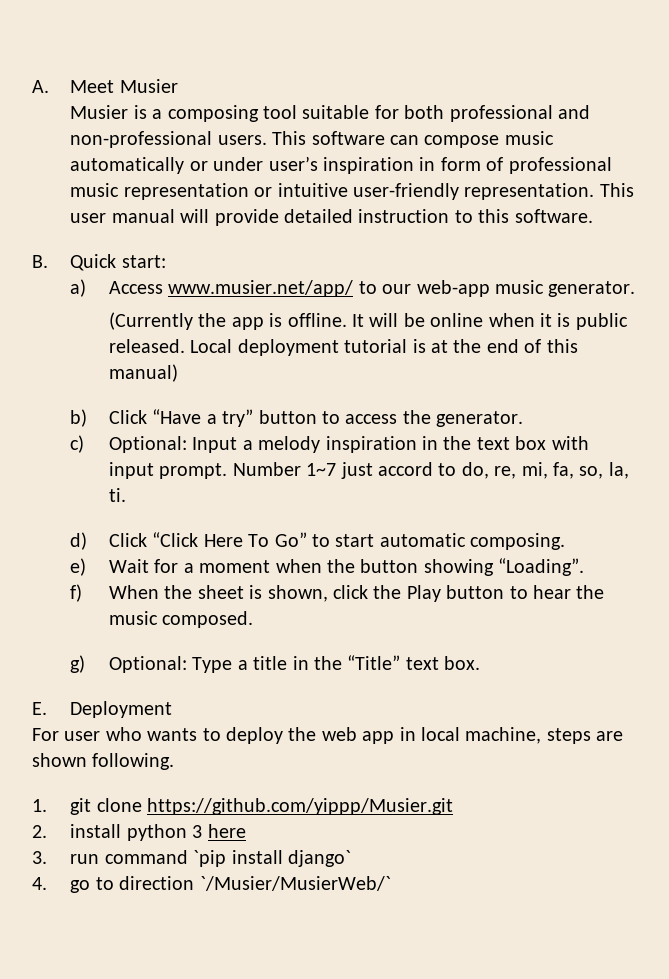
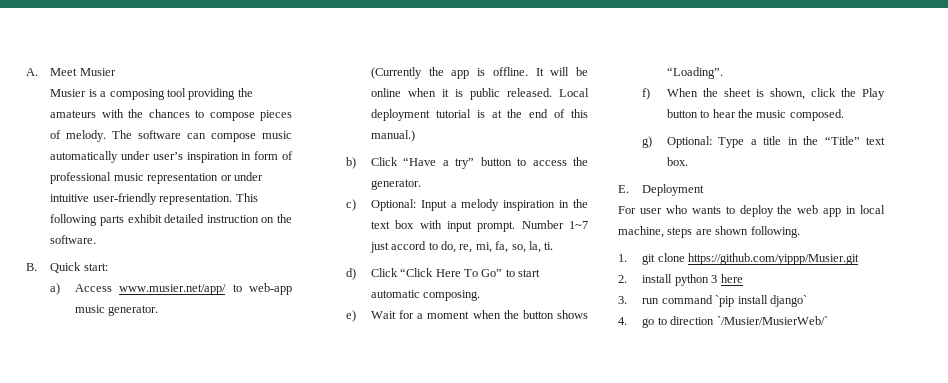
[302,105,591,122] [70,131,307,148] suitable for both professional and non-professional users. This -> [188,88,253,100] [50,109,292,121] [50,130,133,142] providing the amateurs with the chances to compose pieces of melody. The
[189,161,208,171] or -> (119, 157) none
(273, 192) none -> [233,172,263,181] under
[70,209,510,226] user manual will provide detailed instruction to this -> [50,214,292,226] following parts exhibit detailed instruction on the
[382,284,412,294] our -> (242, 288) none
[108,364,178,382] manual) -> [370,130,415,142] manual.)
[423,559,494,576] showing -> [557,310,588,319] shows

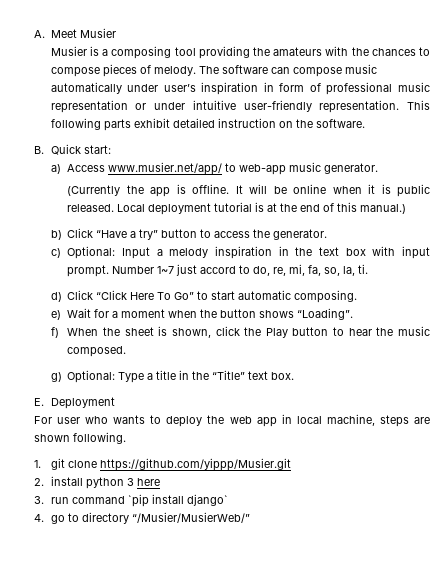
[670,316,828,325] direction `/Musier/MusierWeb/` -> [81,512,250,524] directory “/Musier/MusierWeb/”

